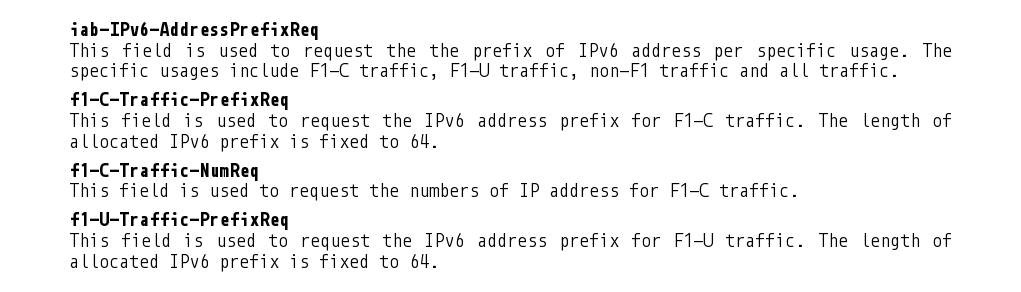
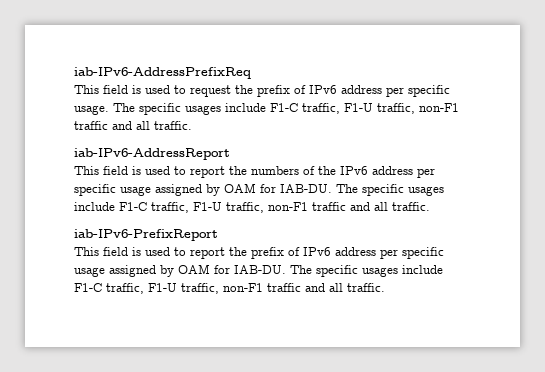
[429,43,460,57] the -> (253, 89) none
[69,92,289,110] [69,112,953,131] [69,133,439,152] [69,163,259,181] [69,183,799,201] [69,212,289,230] [69,232,953,251] [69,253,439,272] f1-C-Traffic-PrefixReq // This field is used to request the IPv6 address prefix for F1-C traffic. The length of allocated IPv6 prefix is fixed to 64. // f1-C-Traffic-NumReq // This field is used to request the numbers of IP address for F1-C traffic. // f1-U-Traffic-PrefixReq // This field is used to request the IPv6 address prefix for F1-U traffic. The length of allocated IPv6 prefix is fixed to 64. -> [74,148,230,160] [74,166,435,178] [74,183,444,196] [74,202,430,213] [74,229,218,241] [74,247,444,259] [74,264,443,277] [74,283,385,294] iab-IPv6-AddressReport // This field is used to report the numbers of the IPv6 address per specific usage assigned by OAM for IAB-DU. The specific usages include F1-C traffic, F1-U traffic, non-F1 traffic and all traffic. // iab-IPv6-PrefixReport // This field is used to report the prefix of IPv6 address per specific usage assigned by OAM for IAB-DU. The specific usages include F1-C traffic, F1-U traffic, non-F1 traffic and all traffic.

